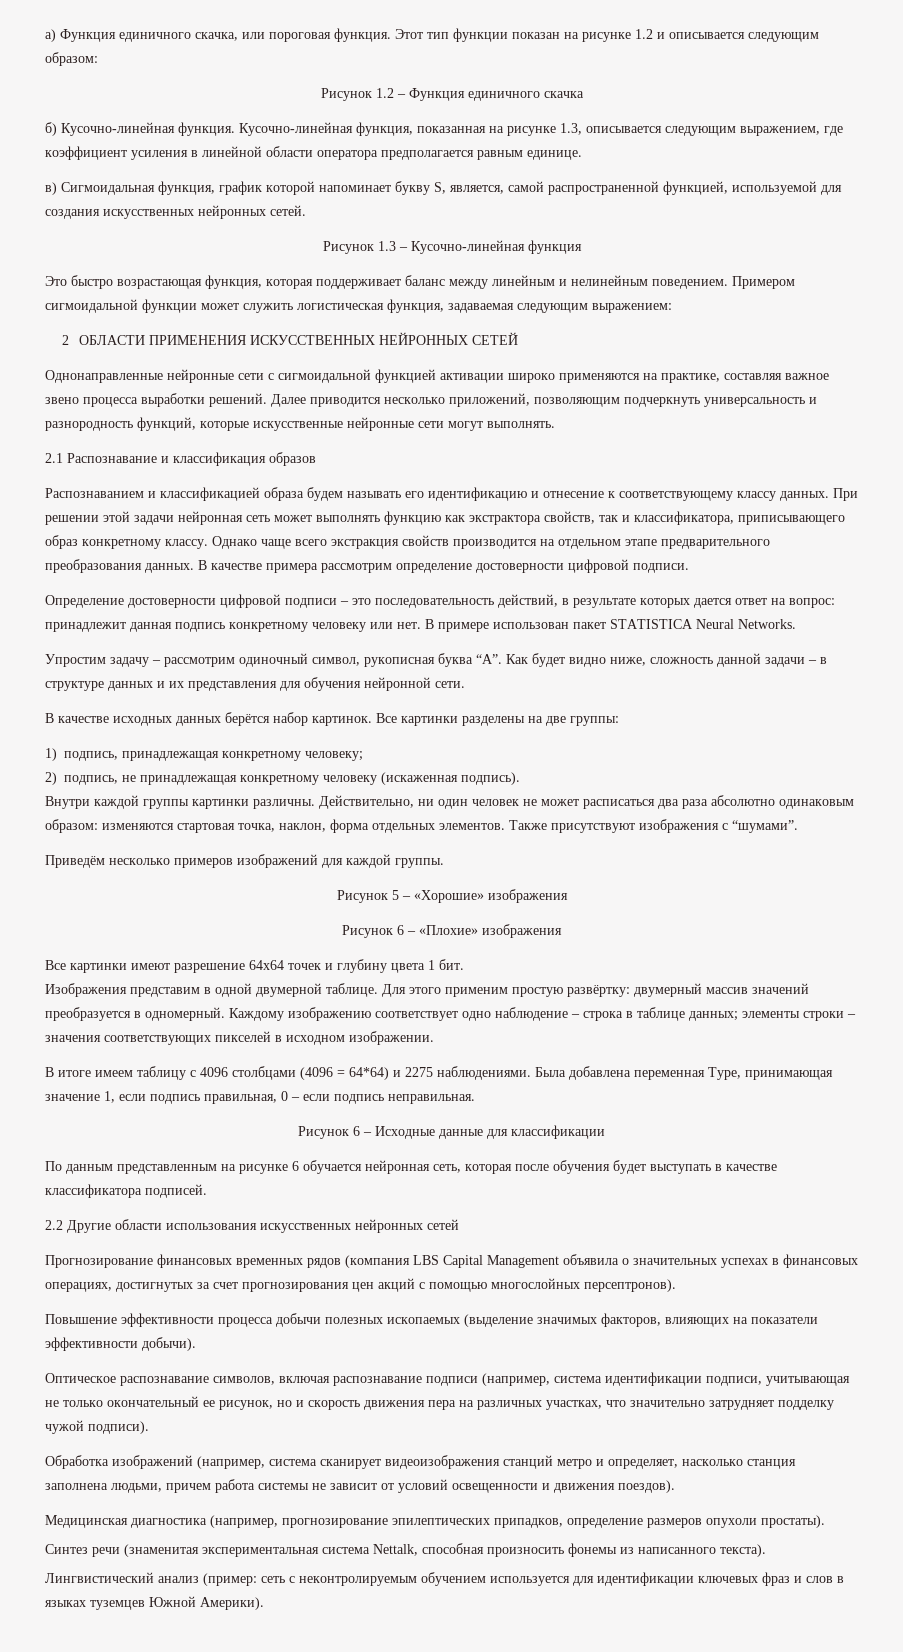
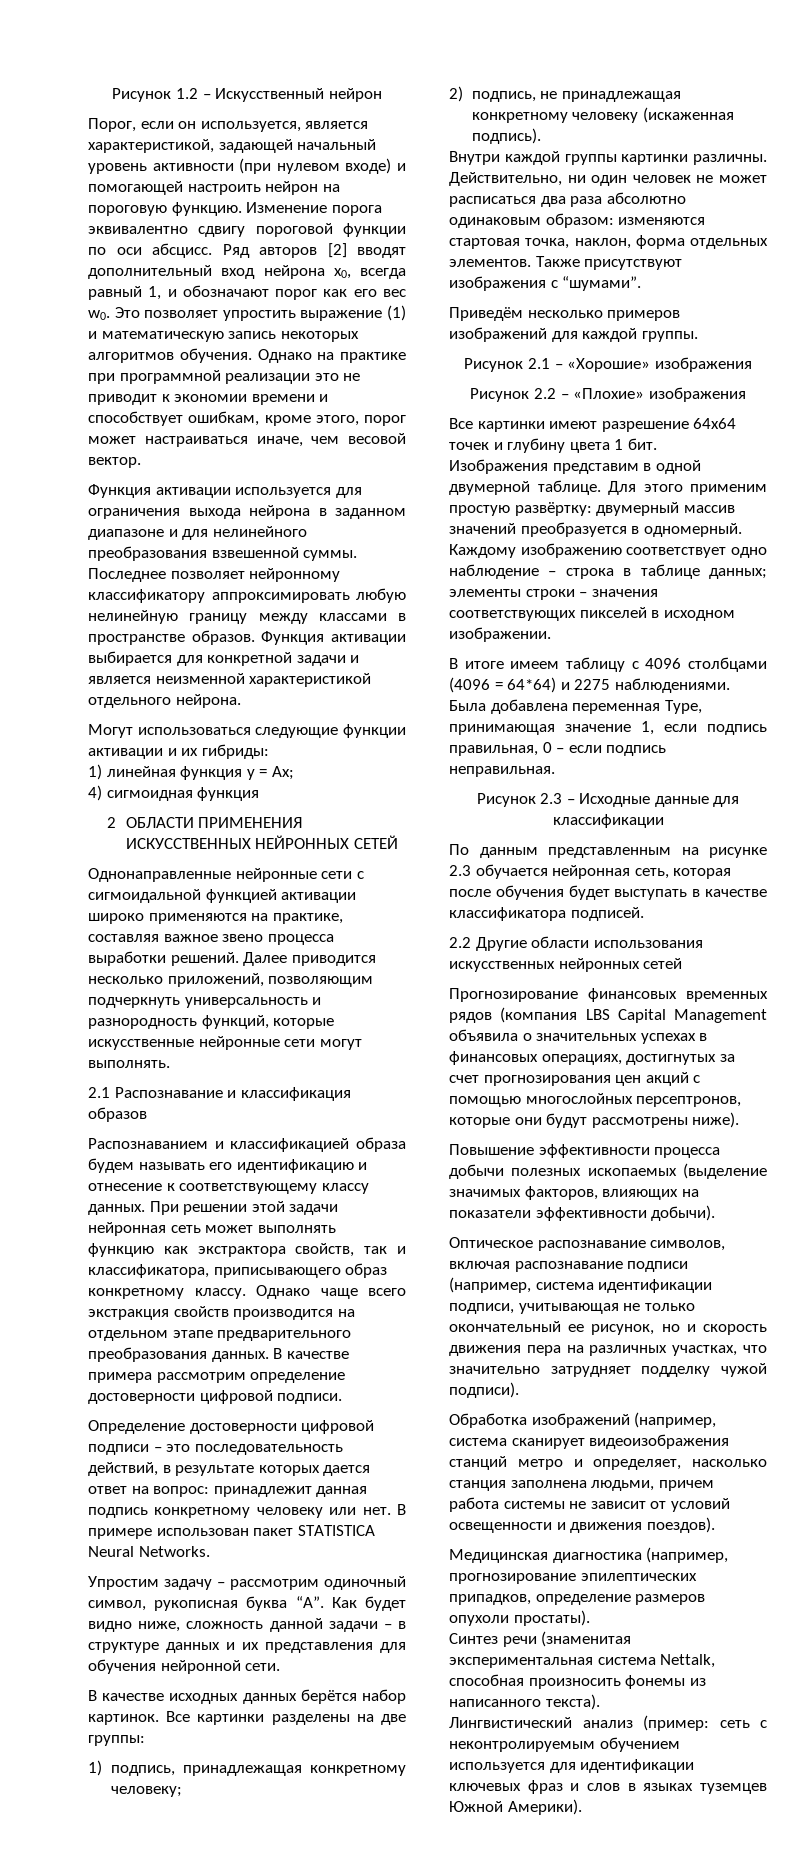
[45,28,819,42] [45,52,98,66] [320,88,584,101] [45,122,843,136] [45,146,582,160] [45,181,842,195] [45,205,306,219] [322,240,582,254] [45,275,795,289] [45,299,672,313] а) Функция единичного скачка, или пороговая функция. Этот тип функции показан на рисунке 1.2 и описывается следующим образом: // Рисунок 1.2 – Функция единичного скачка // б) Кусочно-линейная функция. Кусочно-линейная функция, показанная на рисунке 1.3, описывается следующим выражением, где коэффициент усиления в линейной области оператора предполагается равным единице. // в) Сигмоидальная функция, график которой напоминает букву S, является, самой распространенной функцией, используемой для создания искусственных нейронных сетей. // Рисунок 1.3 – Кусочно-линейная функция // Это быстро возрастающая функция, которая поддерживает баланс между линейным и нелинейным поведением. Примером сигмоидальной функции может служить логистическая функция, задаваемая следующим выражением: -> [112,88,382,102] [88,118,369,132] [88,139,377,153] [88,158,407,174] [88,181,340,195] [88,202,382,216] [88,223,406,237] [88,243,406,258] [88,265,406,279] [88,285,406,300] [88,305,406,321] [88,331,359,342] [88,348,406,363] [88,370,361,384] [88,394,329,405] [88,411,406,426] [88,433,406,447] [88,457,141,468] [88,484,362,498] [88,505,406,519] [88,526,307,540] [88,546,358,561] [88,568,341,582] [88,588,406,603] [88,610,406,624] [88,630,407,645] [88,651,360,666] [88,673,372,687] [88,694,241,708] [88,724,407,738] [88,744,269,759] [88,764,294,780] [88,785,260,801] Рисунок 1.2 – Искусственный нейрон // Порог, если он используется, является характеристикой, задающей начальный уровень активности (при нулевом входе) и помогающей настроить нейрон на пороговую функцию. Изменение порога эквивалентно сдвигу пороговой функции по оси абсцисс. Ряд авторов [2] вводят дополнительный вход нейрона x0, всегда равный 1, и обозначают порог как его вес w0. Это позволяет упростить выражение (1) и математическую запись некоторых алгоритмов обучения. Однако на практике при программной реализации это не приводит к экономии времени и способствует ошибкам, кроме этого, порог может настраиваться иначе, чем весовой вектор. // Функция активации используется для ограничения выхода нейрона в заданном диапазоне и для нелинейного преобразования взвешенной суммы. Последнее позволяет нейронному классификатору аппроксимировать любую нелинейную границу между классами в пространстве образов. Функция активации выбирается для конкретной задачи и является неизменной характеристикой отдельного нейрона. // Могут использоваться следующие функции активации и их гибриды: // 1) линейная функция y = Ax; // 4) сигмоидная функция
[391,890,399,900] 5 -> [527,358,550,369] 2.1
[397,925,404,935] 6 -> [533,388,556,399] 2.2
[353,1126,360,1136] 6 -> [540,793,563,804] 2.3
[292,1161,299,1171] 6 -> [449,865,471,876] 2.3
[584,1279,676,1292] персептронов). -> [636,1096,742,1107] [449,1112,740,1128] персептронов, которые они будут рассмотрены ниже).

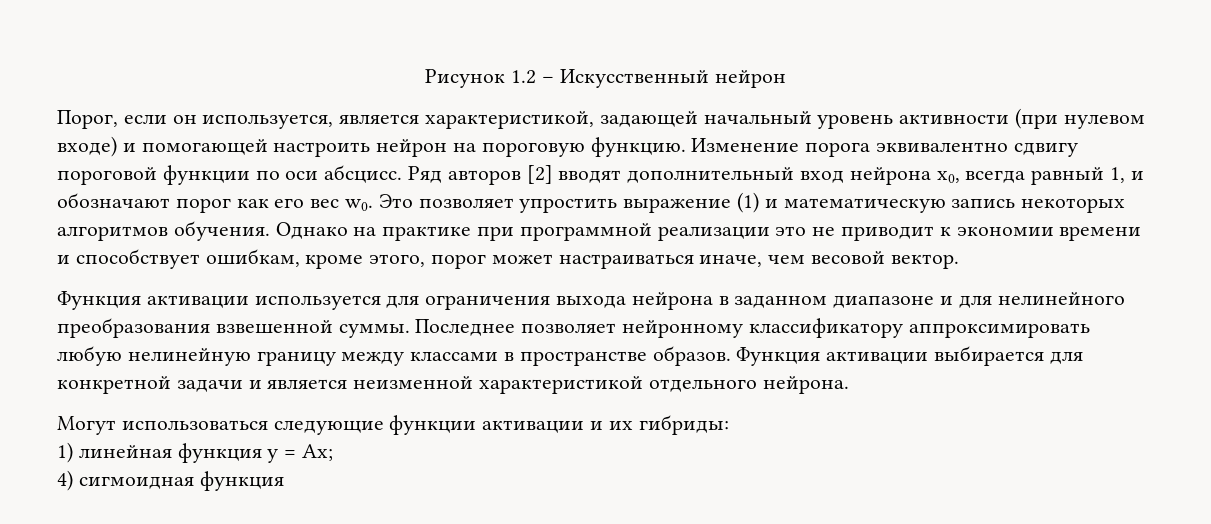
[106,817,303,828] [125,835,398,849] [88,868,364,882] [88,889,357,903] [88,913,343,924] [88,934,334,945] [88,951,376,966] [88,973,374,987] [88,997,322,1008] [88,1015,335,1029] [88,1036,362,1050] [88,1060,170,1068] [88,1087,351,1101] [88,1107,147,1122] [88,1137,407,1152] [88,1158,368,1173] [88,1183,369,1194] [88,1201,339,1215] [88,1222,336,1236] [88,1243,406,1257] [88,1263,388,1278] [88,1285,406,1299] [88,1306,355,1320] [88,1330,352,1341] [88,1347,349,1362] [88,1372,346,1383] [88,1390,343,1404] [88,1420,375,1434] [88,1444,343,1455] [88,1462,371,1476] [88,1486,368,1497] [88,1504,406,1518] [88,1525,375,1539] [88,1546,210,1557] [88,1576,406,1590] [88,1596,406,1611] [88,1618,406,1632] [88,1642,406,1653] [88,1659,281,1674] [88,1689,406,1704] [88,1711,406,1725] [88,1735,145,1746] [88,1760,406,1776] [110,1786,182,1797] [449,86,681,102] [471,107,734,123] [471,128,541,144] [449,151,767,165] [449,172,767,186] [449,192,686,207] [449,213,706,228] [449,235,768,249] [449,256,683,270] [449,276,642,291] [449,307,681,321] [449,327,698,342] [464,357,752,372] [470,387,746,402] [449,418,737,432] [449,438,657,453] [449,459,701,474] [449,480,767,495] [449,502,735,516] [449,522,742,537] [449,543,767,558] [449,564,767,579] [449,589,658,600] [449,607,735,621] [449,627,551,642] [449,657,767,672] [449,677,730,693] [449,699,702,714] [449,721,767,735] [449,742,667,756] [449,766,555,777] [476,793,740,807] [552,814,664,828] [449,844,767,858] [449,864,732,879] [449,885,767,900] [449,907,644,921] [449,936,703,951] [449,958,683,972] [449,988,768,1002] [449,1007,767,1023] [449,1029,708,1044] [449,1051,735,1065] [449,1072,701,1086] [449,1093,742,1107] [449,1112,740,1128] [449,1144,721,1158] [449,1163,767,1179] [449,1186,699,1200] [449,1205,716,1221] [449,1237,726,1251] [449,1261,689,1272] [449,1277,713,1293] [449,1303,695,1314] [449,1321,767,1335] [449,1345,767,1356] [449,1363,767,1377] [449,1382,519,1398] [449,1412,717,1428] [449,1434,730,1449] [449,1456,767,1470] [449,1480,714,1491] [449,1497,730,1512] [449,1517,715,1533] [449,1547,729,1563] [449,1573,697,1584] [449,1594,706,1605] [449,1610,590,1626] [449,1631,632,1647] [449,1654,716,1668] [449,1674,706,1689] [449,1694,600,1710] [449,1715,767,1731] [449,1737,680,1752] [449,1759,695,1773] [449,1780,767,1794] [449,1799,582,1815] // 2 ОБЛАСТИ ПРИМЕНЕНИЯ ИСКУССТВЕННЫХ НЕЙРОННЫХ СЕТЕЙ // Однонаправленные нейронные сети с сигмоидальной функцией активации широко применяются на практике, составляя важное звено процесса выработки решений. Далее приводится несколько приложений, позволяющим подчеркнуть универсальность и разнородность функций, которые искусственные нейронные сети могут выполнять. // 2.1 Распознавание и классификация образов // Распознаванием и классификацией образа будем называть его идентификацию и отнесение к соответствующему классу данных. При решении этой задачи нейронная сеть может выполнять функцию как экстрактора свойств, так и классификатора, приписывающего образ конкретному классу. Однако чаще всего экстракция свойств производится на отдельном этапе предварительного преобразования данных. В качестве примера рассмотрим определение достоверности цифровой подписи. // Определение достоверности цифровой подписи – это последовательность действий, в результате которых дается ответ на вопрос: принадлежит данная подпись конкретному человеку или нет. В примере использован пакет STATISTICA Neural Networks. // Упростим задачу – рассмотрим одиночный символ, рукописная буква “А”. Как будет видно ниже, сложность данной задачи – в структуре данных и их представления для обучения нейронной сети. // В качестве исходных данных берётся набор картинок. Все картинки разделены на две группы: // 1) подпись, принадлежащая конкретному человеку; // 2) подпись, не принадлежащая конкретному человеку (искаженная подпись). // Внутри каждой группы картинки различны. Действительно, ни один человек не может расписаться два раза абсолютно одинаковым образом: изменяются стартовая точка, наклон, форма отдельных элементов. Также присутствуют изображения с “шумами”. // Приведём несколько примеров изображений для каждой группы. // Рисунок 2.1 – «Хорошие» изображения // Рисунок 2.2 – «Плохие» изображения // Все картинки имеют разрешение 64х64 точек и глубину цвета 1 бит. // Изображения представим в одной двумерной таблице. Для этого применим простую развёртку: двумерный массив значений преобразуется в одномерный. Каждому изображению соответствует одно наблюдение – строка в таблице данных; элементы строки – значения соответствующих пикселей в исходном изображении. // В итоге имеем таблицу с 4096 столбцами (4096 = 64*64) и 2275 наблюдениями. Была добавлена переменная Type, принимающая значение 1, если подпись правильная, 0 – если подпись неправильная. // Рисунок 2.3 – Исходные данные для классификации // По данным представленным на рисунке 2.3 обучается нейронная сеть, которая после обучения будет выступать в качестве классификатора подписей. // 2.2 Другие области использования искусственных нейронных сетей // Прогнозирование финансовых временных рядов (компания LBS Capital Management объявила о значительных успехах в финансовых операциях, достигнутых за счет прогнозирования цен акций с помощью многослойных персептронов, которые они будут рассмотрены ниже). // Повышение эффективности процесса добычи полезных ископаемых (выделение значимых факторов, влияющих на показатели эффективности добычи). // Оптическое распознавание символов, включая распознавание подписи (например, система идентификации подписи, учитывающая не только окончательный ее рисунок, но и скорость движения пера на различных участках, что значительно затрудняет подделку чужой подписи). // Обработка изображений (например, система сканирует видеоизображения станций метро и определяет, насколько станция заполнена людьми, причем работа системы не зависит от условий освещенности и движения поездов). // Медицинская диагностика (например, прогнозирование эпилептических припадков, определение размеров опухоли простаты). // Синтез речи (знаменитая экспериментальная система Nettalk, способная произносить фонемы из написанного текста). // Лингвистический анализ (пример: сеть с неконтролируемым обучением используется для идентификации ключевых фраз и слов в языках туземцев Южной Америки). -> (284, 481) none

